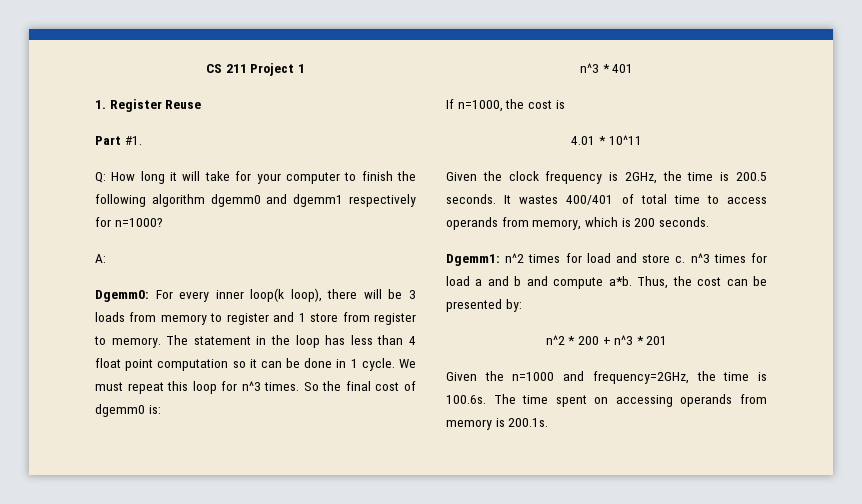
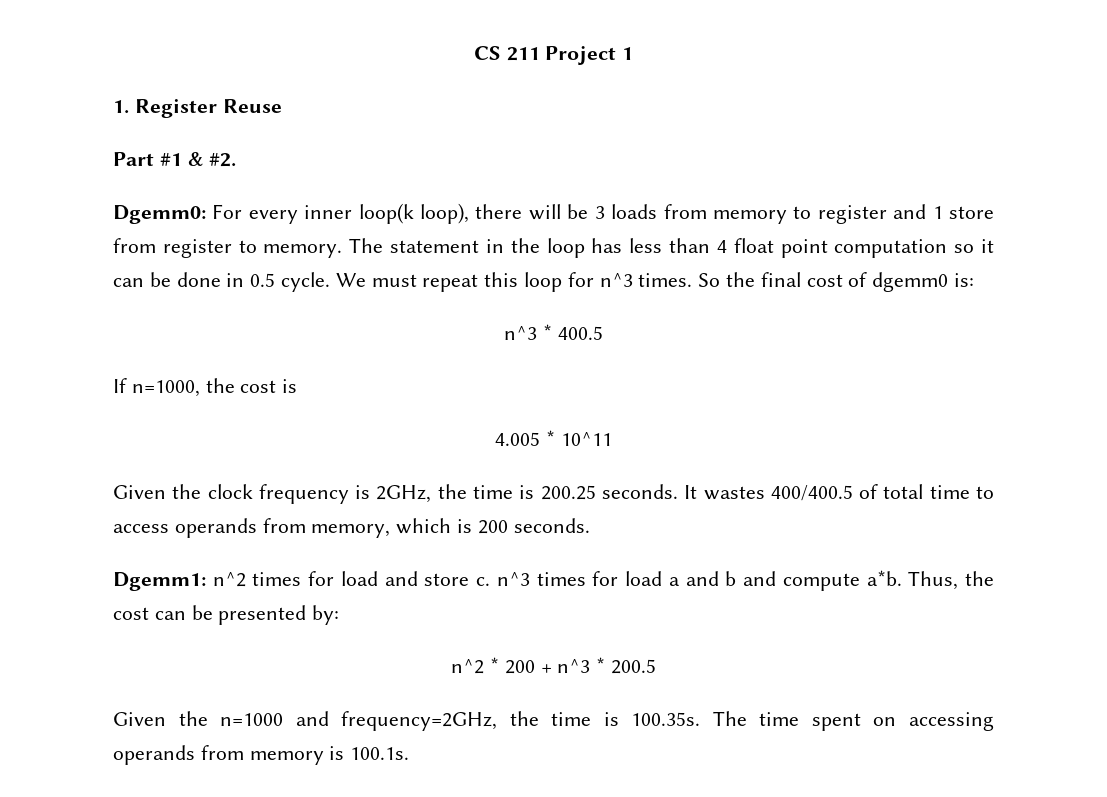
[124,136,142,145] [95,171,417,184] [95,194,416,207] [95,217,163,227] [95,254,106,263] #1. // Q: How long it will take for your computer to finish the following algorithm dgemm0 and dgemm1 respectively for n=1000? // A: -> [159,152,237,167] #1 & #2.
[350,359,358,368] 1 -> [250,273,276,287] 0.5
[612,64,634,73] 401 -> [557,326,603,340] 400.5
[571,136,596,145] 4.01 -> [495,432,541,446] 4.005
[736,172,767,181] 200.5 -> [540,485,596,500] 200.25
[566,195,614,205] 400/401 -> [770,485,853,501] 400/400.5
[646,336,668,345] 201 -> [610,659,656,674] 200.5
[446,395,486,404] 100.6s. -> [631,712,701,726] 100.35s.
[508,418,549,427] 200.1s. -> [350,747,410,760] 100.1s.

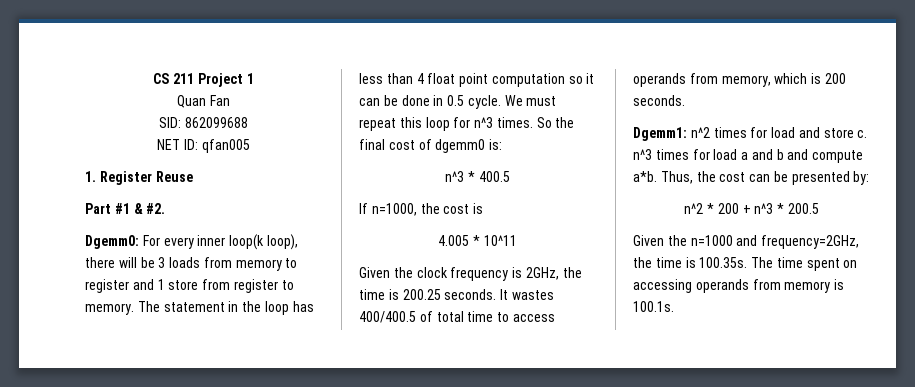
(634, 53) none -> [177,95,230,108] [159,117,248,128] [157,139,250,153] // Quan Fan // SID: 862099688 // NET ID: qfan005

